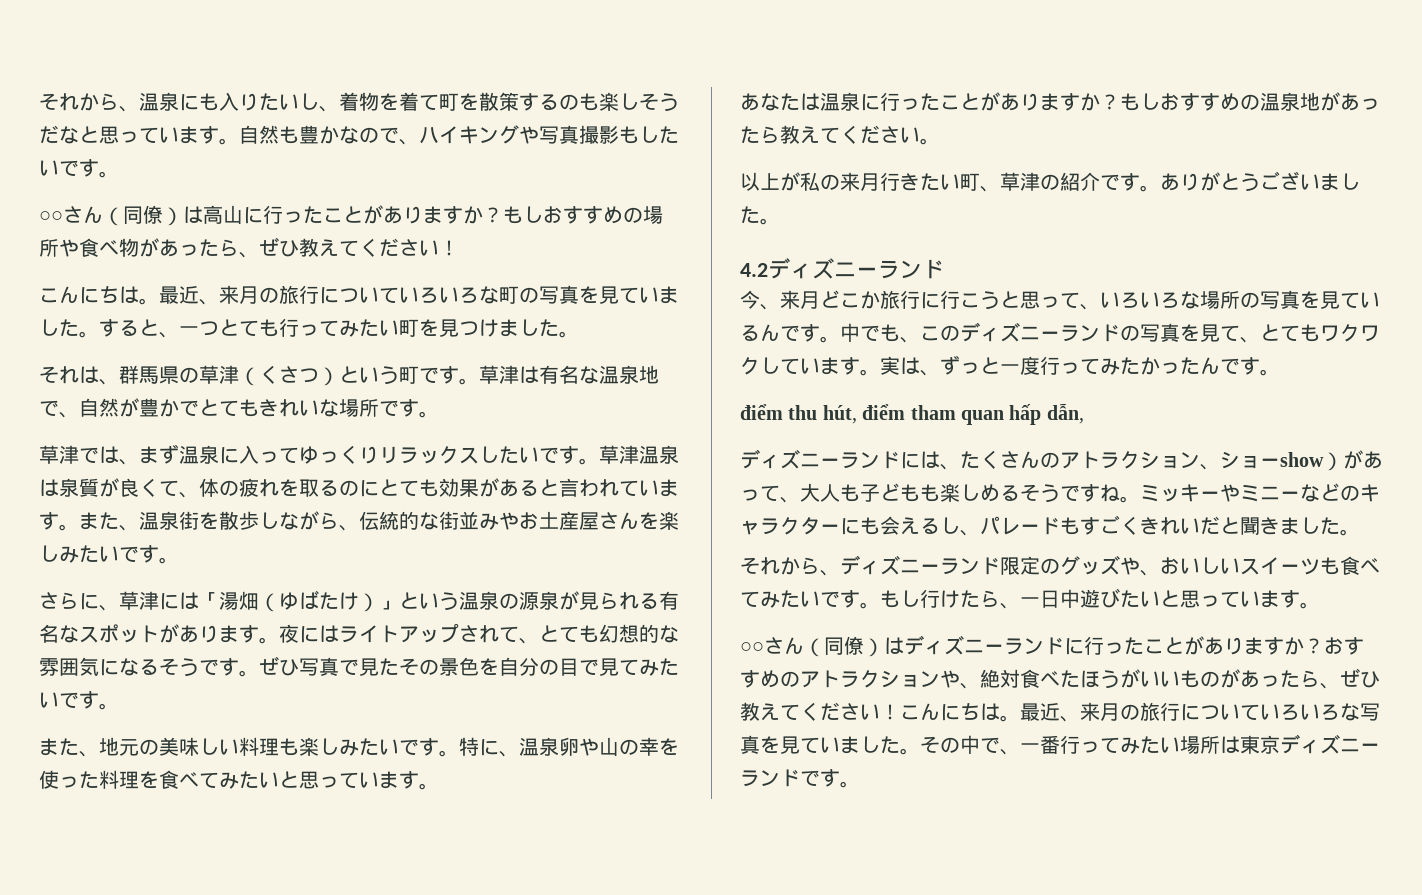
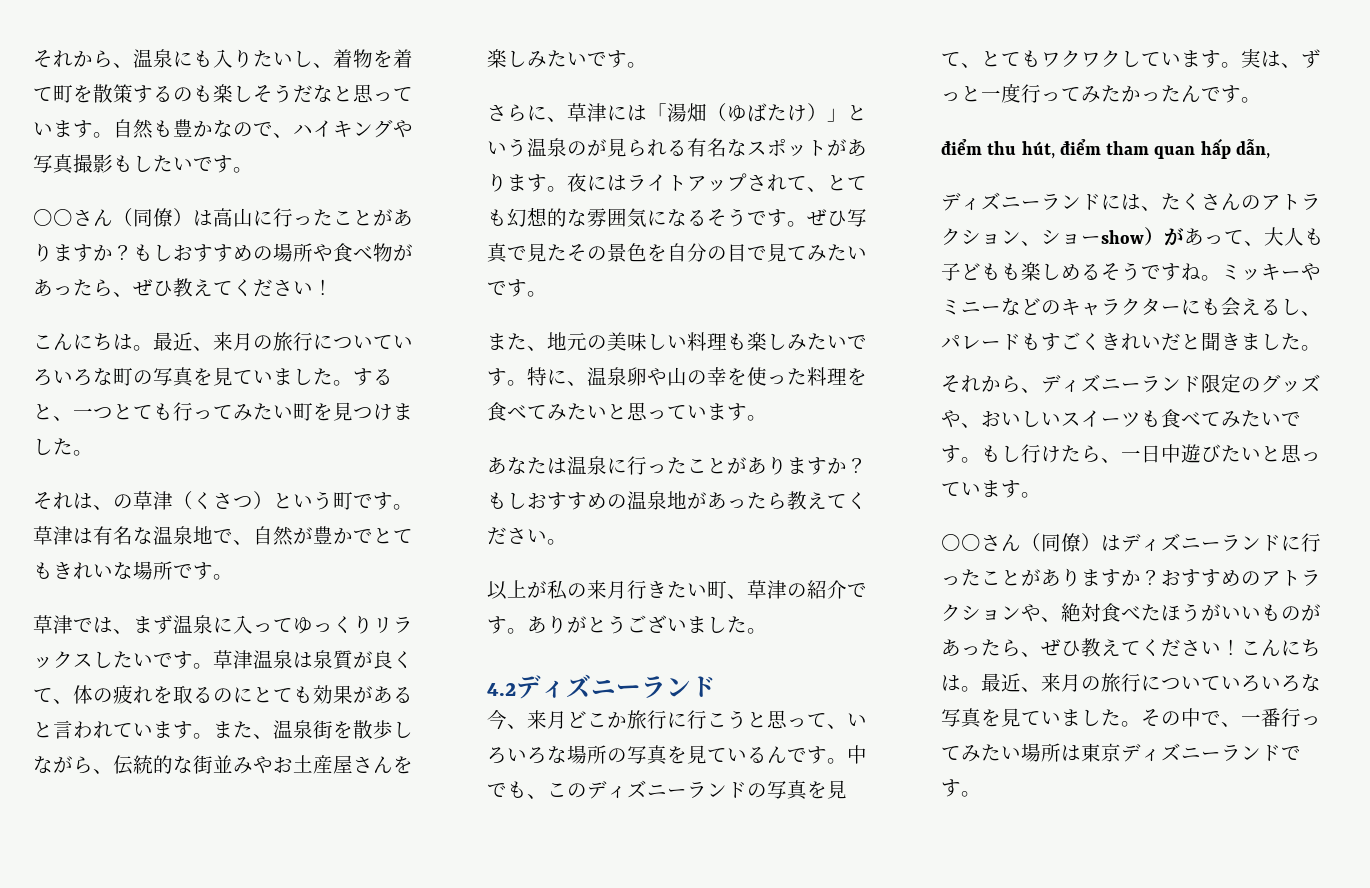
[119,365,179,384] 群馬県 -> (113, 507) none
[519,591,559,610] 源泉 -> (587, 148) none

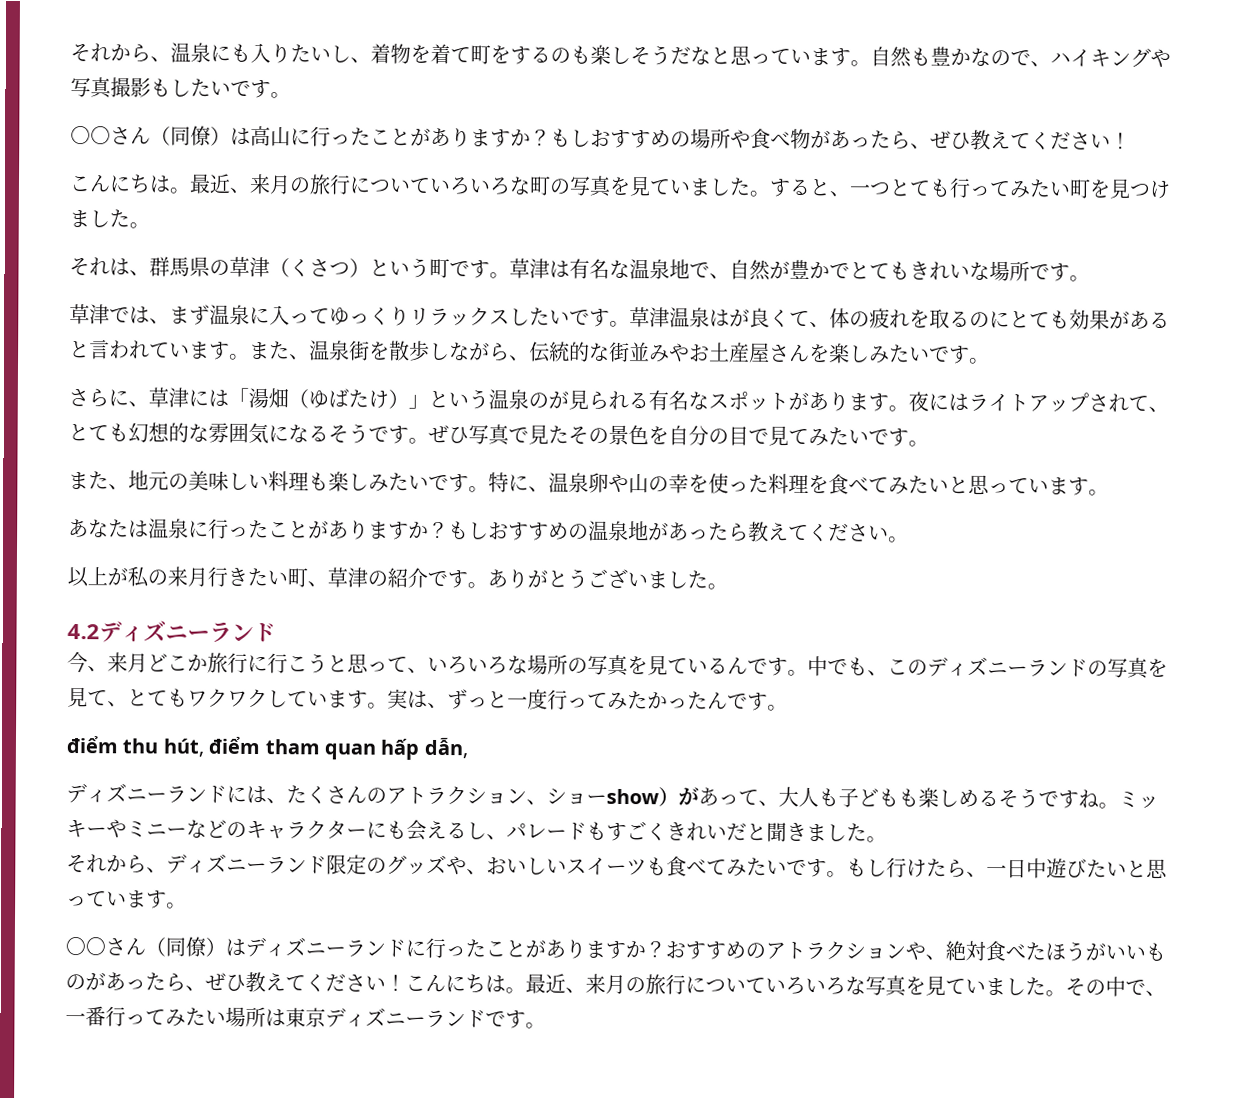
[93,84,133,103] 散策 -> (511, 54) none
(113, 507) none -> [149,256,210,277] 群馬県
[313,650,354,670] 泉質 -> (730, 318) none

